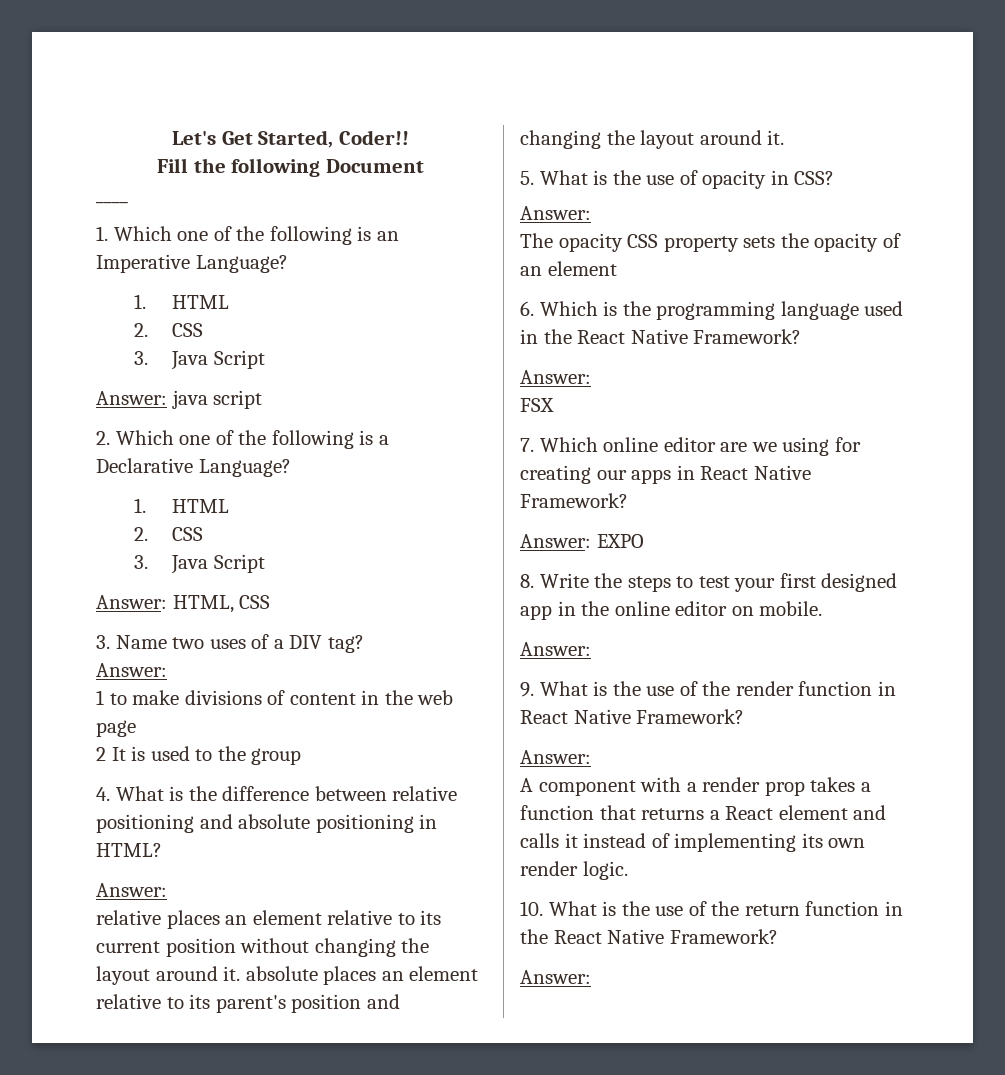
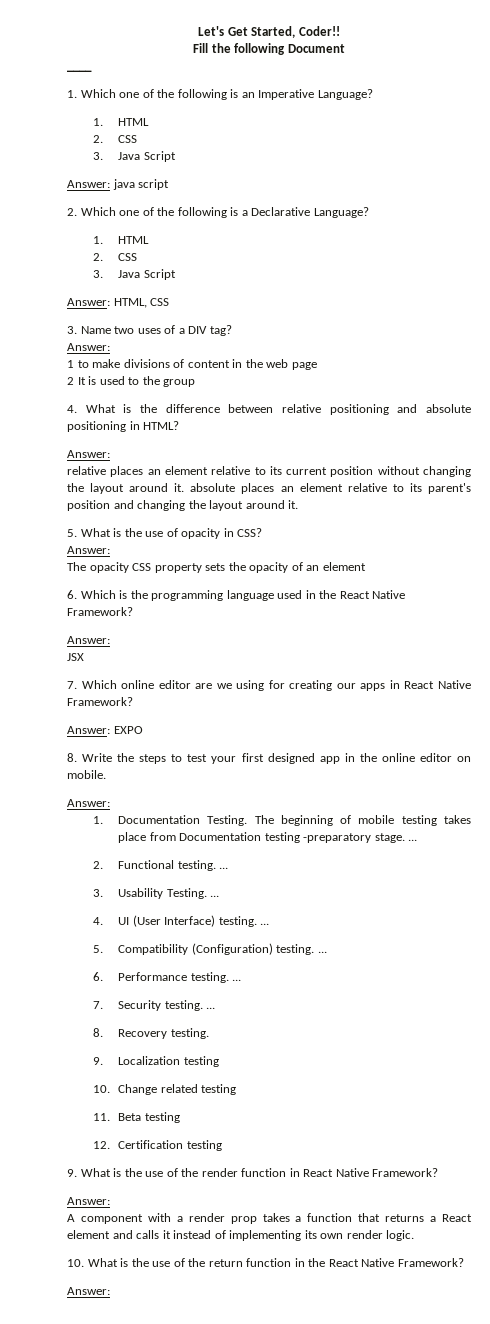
[520,398,554,412] FSX -> [67,653,84,661] JSX
(591, 649) none -> [92,815,472,826] [118,832,418,843] [92,860,229,871] [92,888,220,899] [92,915,270,927] [92,943,327,955] [92,972,242,983] [92,1000,216,1011] [92,1028,209,1039] [92,1056,219,1067] [92,1084,237,1095] [92,1112,180,1123] [92,1140,222,1151] // 1. Documentation Testing. The beginning of mobile testing takes place from Documentation testing -preparatory stage. ... // 2. Functional testing. ... // 3. Usability Testing. ... // 4. UI (User Interface) testing. ... // 5. Compatibility (Configuration) testing. ... // 6. Performance testing. ... // 7. Security testing. ... // 8. Recovery testing. // 9. Localization testing // 10. Change related testing // 11. Beta testing // 12. Certification testing

